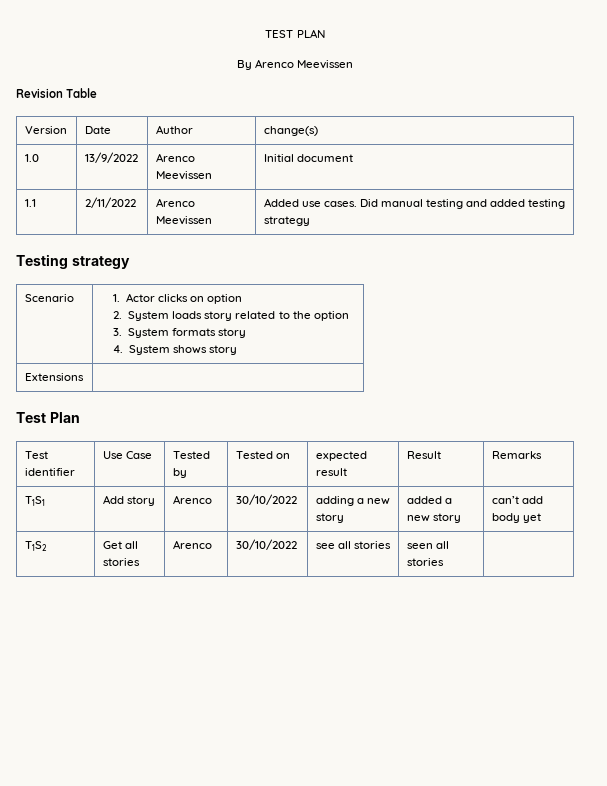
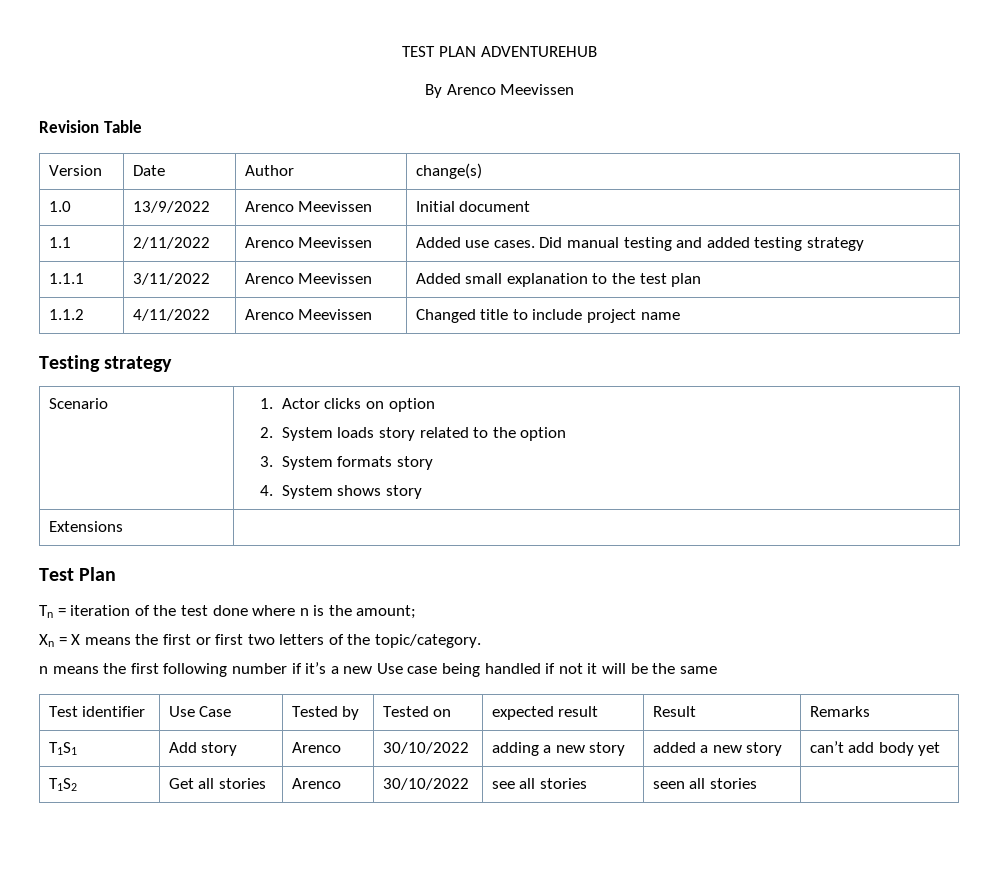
(325, 33) none -> [480,46,597,57] ADVENTUREHUB
(310, 221) none -> [48,273,84,284] [132,273,210,285] [244,273,373,284] [415,273,702,287] [48,309,84,320] [132,309,210,321] [244,309,373,320] [415,309,680,323] // 1.1.1 | 3/11/2022 | Arenco Meevissen | Added small explanation to the test plan // 1.1.2 | 4/11/2022 | Arenco Meevissen | Changed title to include project name
(80, 417) none -> [39,605,417,619] [39,634,482,648] [39,662,717,677] // Tn = iteration of the test done where n is the amount; // Xn = X means the first or first two letters of the topic/category. // n means the first following number if it’s a new Use case being handled if not it will be the same

